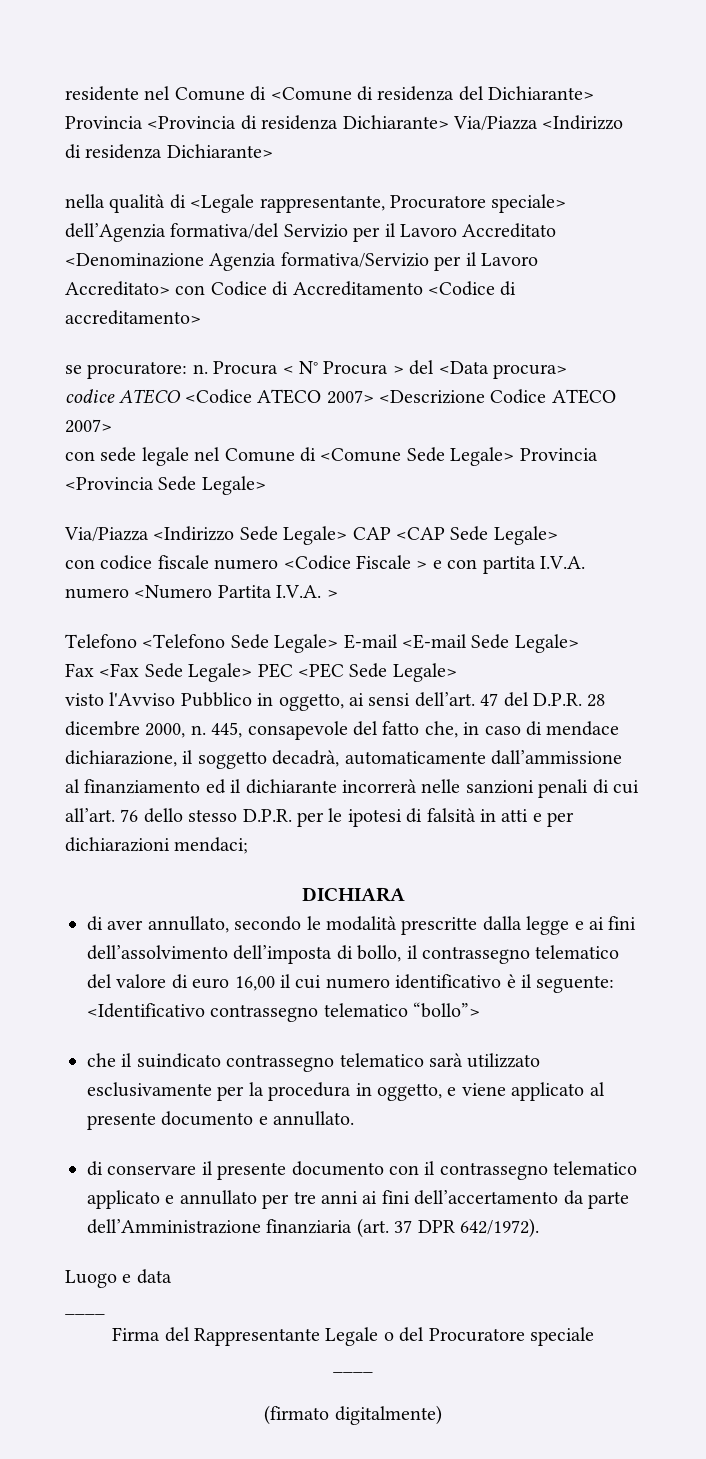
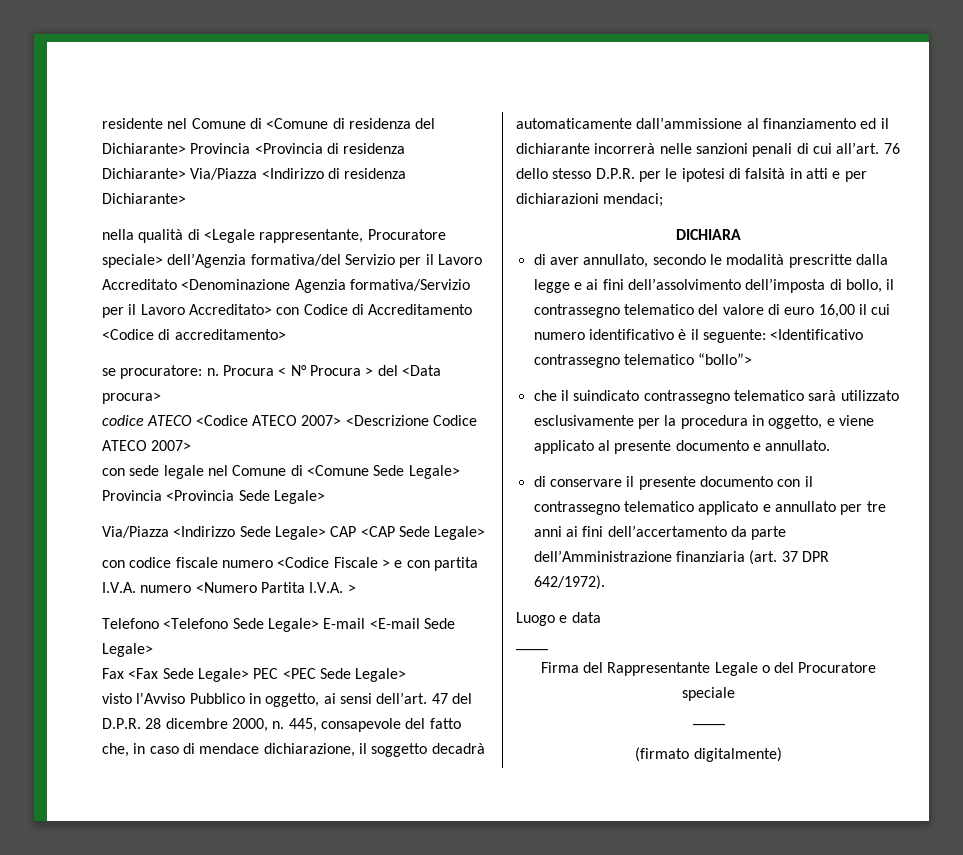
[272,750,340,767] decadrà, -> [431,743,485,754] decadrà

